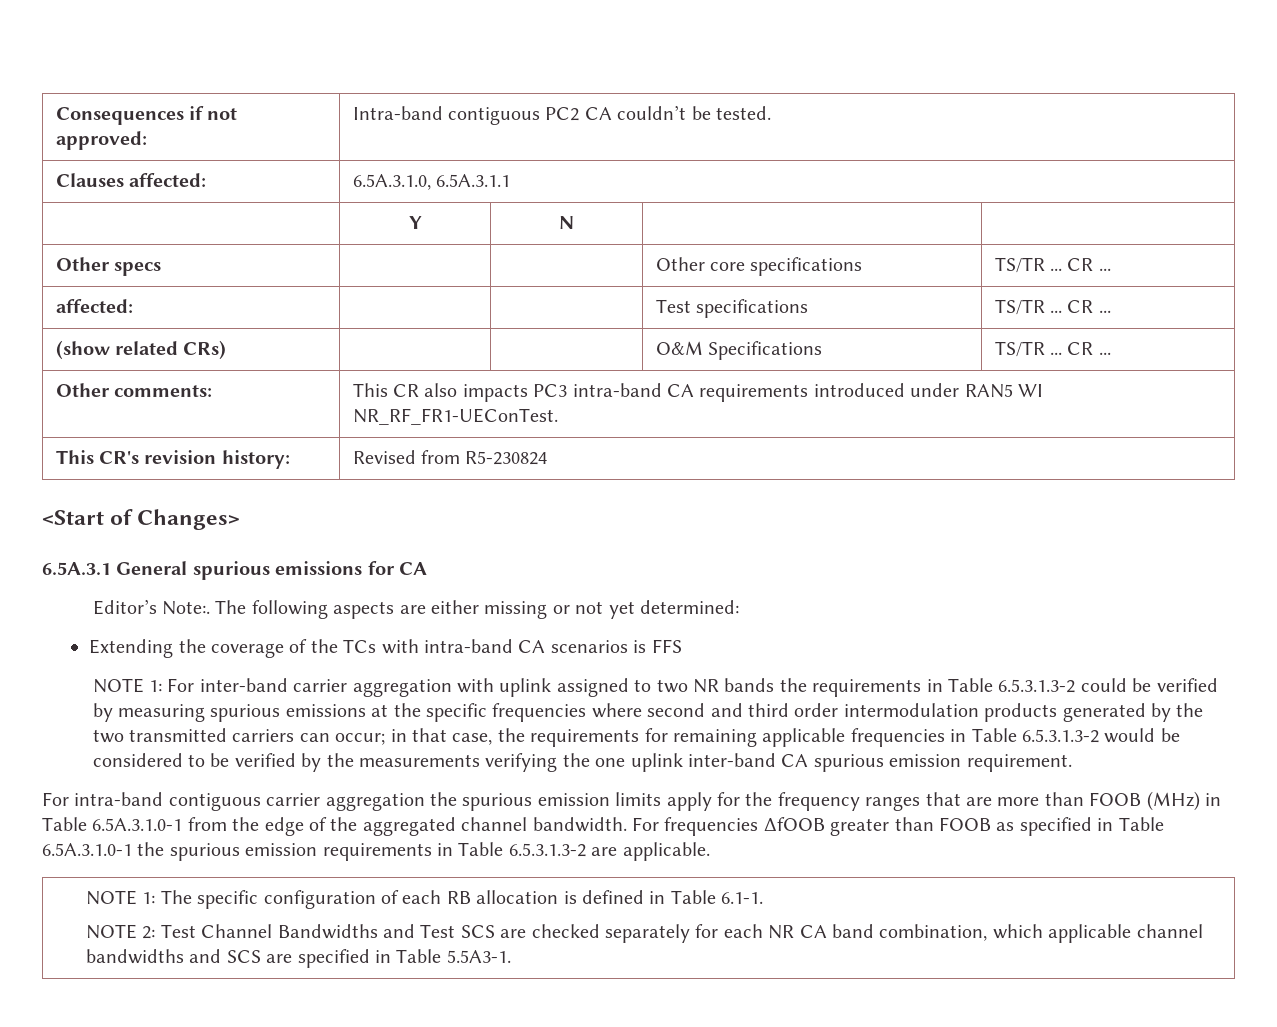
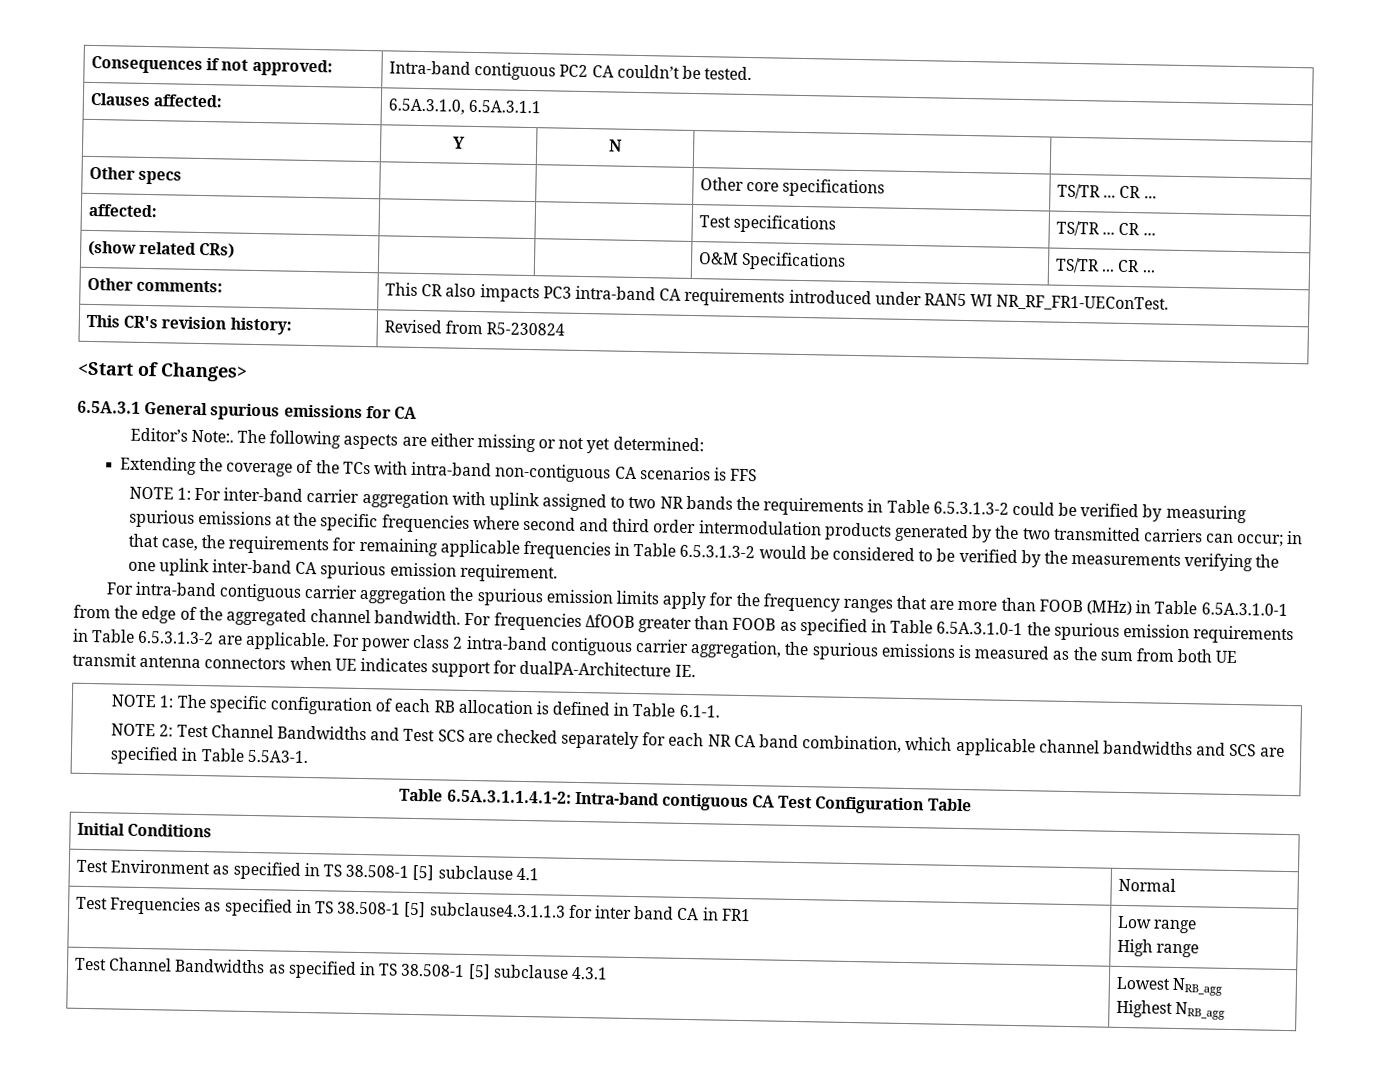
(514, 646) none -> [495,463,612,483] non-contiguous
(710, 851) none -> [331,634,1239,664] [72,652,696,678] For power class 2 intra-band contiguous carrier aggregation, the spurious emissions is measured as the sum from both UE transmit antenna connectors when UE indicates support for dualPA-Architecture IE.
(511, 956) none -> [399,788,972,815] [77,822,213,838] [76,859,539,881] [1118,877,1177,892] [76,896,751,922] [1117,915,1198,934] [1117,938,1200,958] [74,957,608,980] [1116,976,1224,996] [1116,999,1226,1020] // Table 6.5A.3.1.1.4.1-2: Intra-band contiguous CA Test Configuration Table // Initial Conditions // Test Environment as specified in TS 38.508-1 [5] subclause 4.1 | Normal // Test Frequencies as specified in TS 38.508-1 [5] subclause4.3.1.1.3 for inter band CA in FR1 | Low range // High range // Test Channel Bandwidths as specified in TS 38.508-1 [5] subclause 4.3.1 | Lowest NRB_agg // Highest NRB_agg

